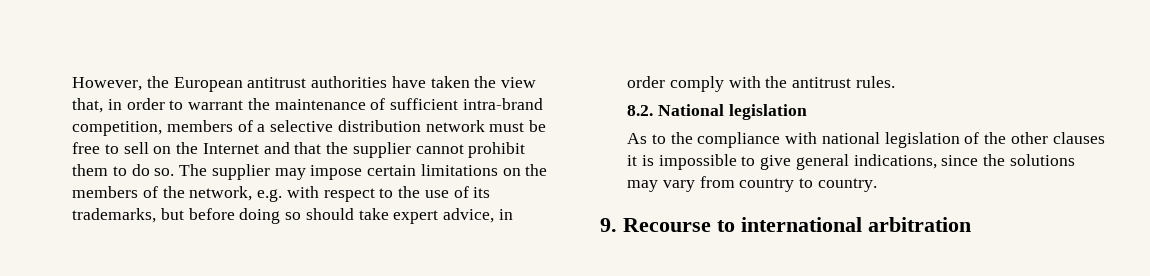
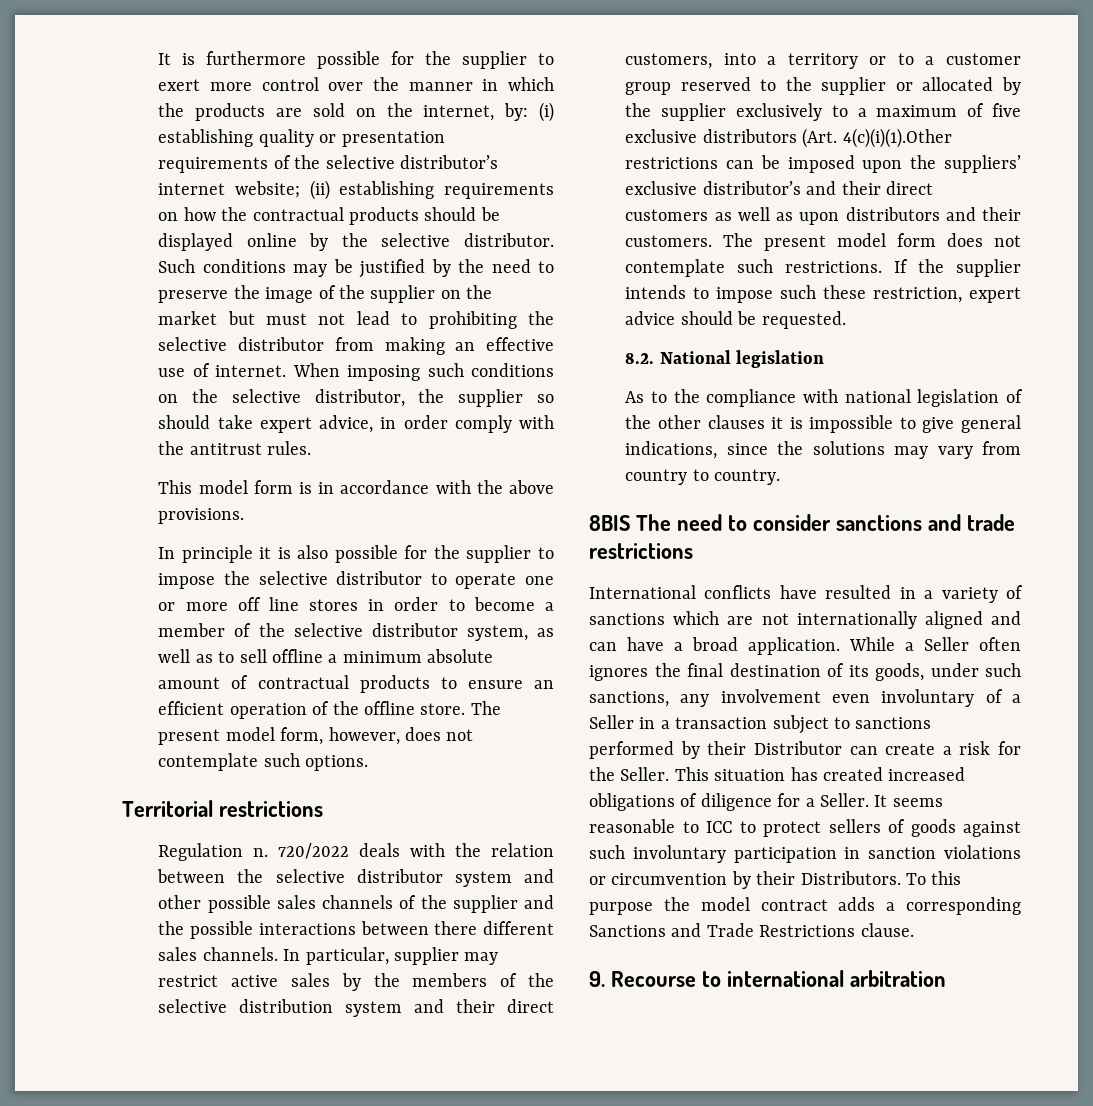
[72,76,537,92] [72,98,543,113] [72,120,547,136] [72,142,526,158] [72,164,548,180] [72,186,491,202] [72,208,281,224] However, the European antitrust authorities have taken the view that, in order to warrant the maintenance of sufficient intra-brand competition, members of a selective distribution network must be free to sell on the Internet and that the supplier cannot prohibit them to do so. The supplier may impose certain limitations on the members of the network, e.g. with respect to the use of its trademarks, but before doing -> [158,51,554,69] [158,77,554,91] [158,102,555,122] [158,129,445,147] [158,155,498,173] [158,180,554,200] [158,207,500,225] [158,233,554,251] [158,259,555,278] [158,285,493,303] [158,311,554,329] [158,337,554,355] [158,363,554,381] [158,389,524,407] It is furthermore possible for the supplier to exert more control over the manner in which the products are sold on the internet, by: (i) establishing quality or presentation requirements of the selective distributor’s internet website; (ii) establishing requirements on how the contractual products should be displayed online by the selective distributor. Such conditions may be justified by the need to preserve the image of the supplier on the market but must not lead to prohibiting the selective distributor from making an effective use of internet. When imposing such conditions on the selective distributor, the supplier
(895, 82) none -> [158,480,555,494] [158,508,245,524] [158,545,554,563] [158,571,554,589] [158,597,554,611] [158,623,554,641] [158,649,494,663] [158,675,554,693] [158,701,501,719] [158,727,474,745] [158,753,369,771] [122,800,323,817] [158,843,554,861] [157,869,554,887] [158,895,554,913] [158,921,554,939] [158,947,499,965] [158,973,554,991] [158,999,555,1017] [625,53,1021,69] [625,77,1021,95] [625,103,1021,121] [625,128,952,148] [625,155,1022,173] [625,181,933,195] [625,207,1021,225] [625,233,1021,251] [625,259,1022,277] [625,285,1021,303] [625,311,846,329] // This model form is in accordance with the above provisions. // In principle it is also possible for the supplier to impose the selective distributor to operate one or more off line stores in order to become a member of the selective distributor system, as well as to sell offline a minimum absolute amount of contractual products to ensure an efficient operation of the offline store. The present model form, however, does not contemplate such options. // Territorial restrictions // Regulation n. 720/2022 deals with the relation between the selective distributor system and other possible sales channels of the supplier and the possible interactions between there different sales channels. In particular, supplier may restrict active sales by the members of the selective distribution system and their direct customers, into a territory or to a customer group reserved to the supplier or allocated by the supplier exclusively to a maximum of five exclusive distributors (Art. 4(c)(i)(1).Other restrictions can be imposed upon the suppliers’ exclusive distributor’s and their direct customers as well as upon distributors and their customers. The present model form does not contemplate such restrictions. If the supplier intends to impose such these restriction, expert advice should be requested.
(877, 185) none -> [589,514,1015,531] [589,543,693,559] [589,585,1023,603] [589,611,1022,629] [589,637,1021,655] [589,663,1021,681] [589,689,1021,707] [589,715,932,734] [589,741,1021,759] [589,767,966,781] [589,793,943,811] [589,819,1021,837] [589,845,1021,863] [589,871,962,889] [589,897,1021,915] [589,923,914,937] // 8BIS The need to consider sanctions and trade restrictions // International conflicts have resulted in a variety of sanctions which are not internationally aligned and can have a broad application. While a Seller often ignores the final destination of its goods, under such sanctions, any involvement even involuntary of a Seller in a transaction subject to sanctions performed by their Distributor can create a risk for the Seller. This situation has created increased obligations of diligence for a Seller. It seems reasonable to ICC to protect sellers of goods against such involuntary participation in sanction violations or circumvention by their Distributors. To this purpose the model contract adds a corresponding Sanctions and Trade Restrictions clause.

